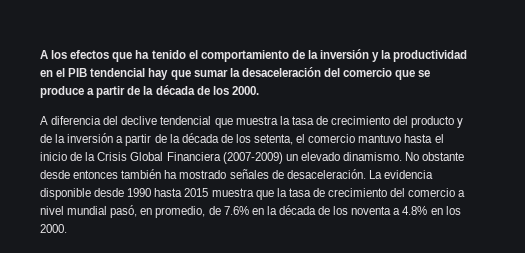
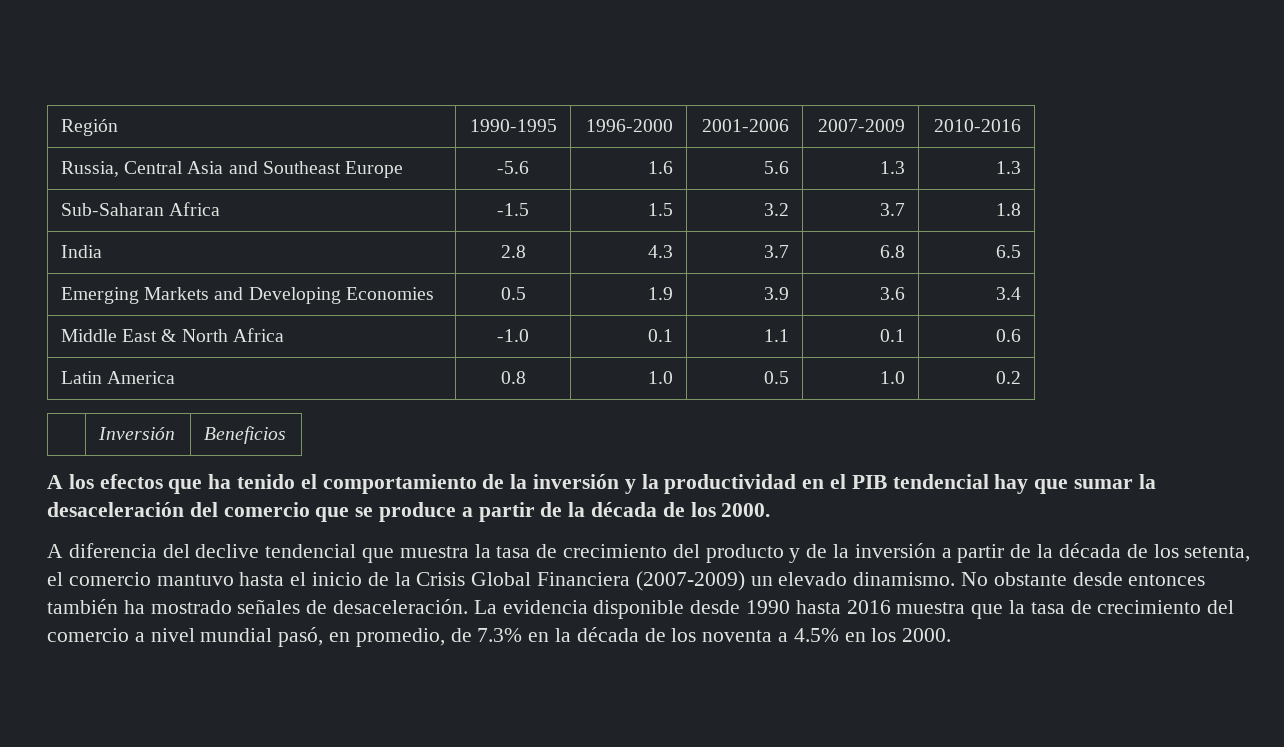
(40, 54) none -> [60,119,118,136] [469,119,557,132] [586,119,674,132] [702,119,790,132] [818,119,906,132] [934,119,1022,132] [60,161,404,178] [497,161,529,174] [648,161,674,174] [764,161,790,174] [880,161,906,174] [996,161,1022,174] [60,202,221,216] [497,203,529,216] [648,203,674,216] [764,203,790,216] [880,203,906,216] [996,203,1022,216] [60,245,102,258] [500,245,526,258] [648,245,674,258] [764,245,790,258] [880,245,906,258] [996,245,1022,258] [60,287,434,304] [500,287,526,300] [648,287,674,300] [764,287,790,300] [880,287,906,300] [996,287,1022,300] [60,328,284,342] [497,329,529,342] [648,329,674,342] [764,329,790,342] [880,329,906,342] [996,329,1022,342] [60,371,176,384] [500,371,526,384] [648,371,674,384] [764,371,790,384] [880,371,906,384] [996,371,1022,384] [97,427,175,440] [203,426,286,444] Región | 1990-1995 | 1996-2000 | 2001-2006 | 2007-2009 | 2010-2016 // Russia, Central Asia and Southeast Europe | -5.6 | 1.6 | 5.6 | 1.3 | 1.3 // Sub-Saharan Africa | -1.5 | 1.5 | 3.2 | 3.7 | 1.8 // India | 2.8 | 4.3 | 3.7 | 6.8 | 6.5 // Emerging Markets and Developing Economies | 0.5 | 1.9 | 3.9 | 3.6 | 3.4 // Middle East & North Africa | -1.0 | 0.1 | 1.1 | 0.1 | 0.6 // Latin America | 0.8 | 1.0 | 0.5 | 1.0 | 0.2 // | Inversión | Beneficios //
[184,188,209,197] 2015 -> [846,600,891,614] 2016
[223,206,249,215] 7.6% -> [477,628,523,642] 7.3%
[402,206,428,215] 4.8% -> [793,628,839,642] 4.5%

